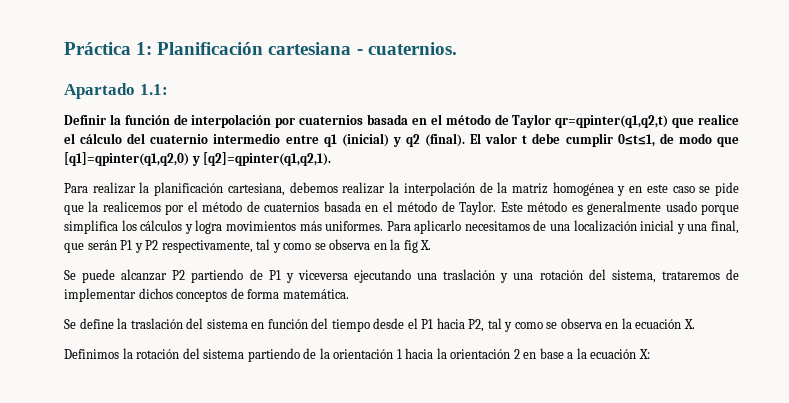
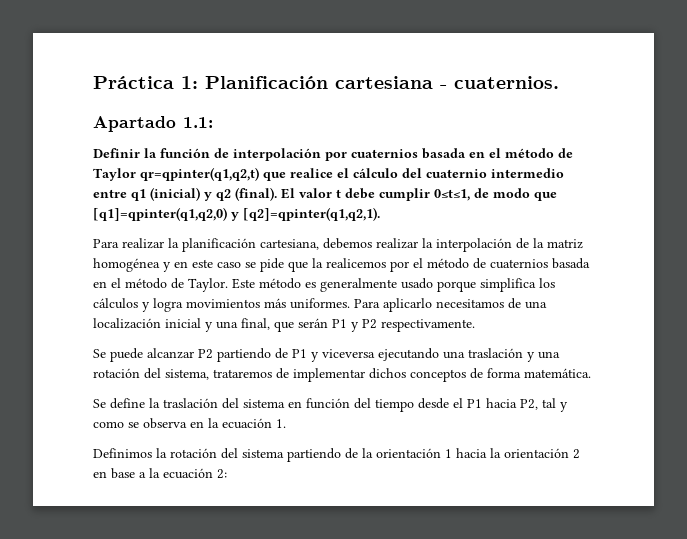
[161,239,432,253] respectivamente, tal y como se observa en la fig X. -> [381,319,475,332] respectivamente.
[683,319,695,329] X. -> [276,419,286,428] 1.
[638,349,650,359] X: -> [217,469,227,479] 2:

